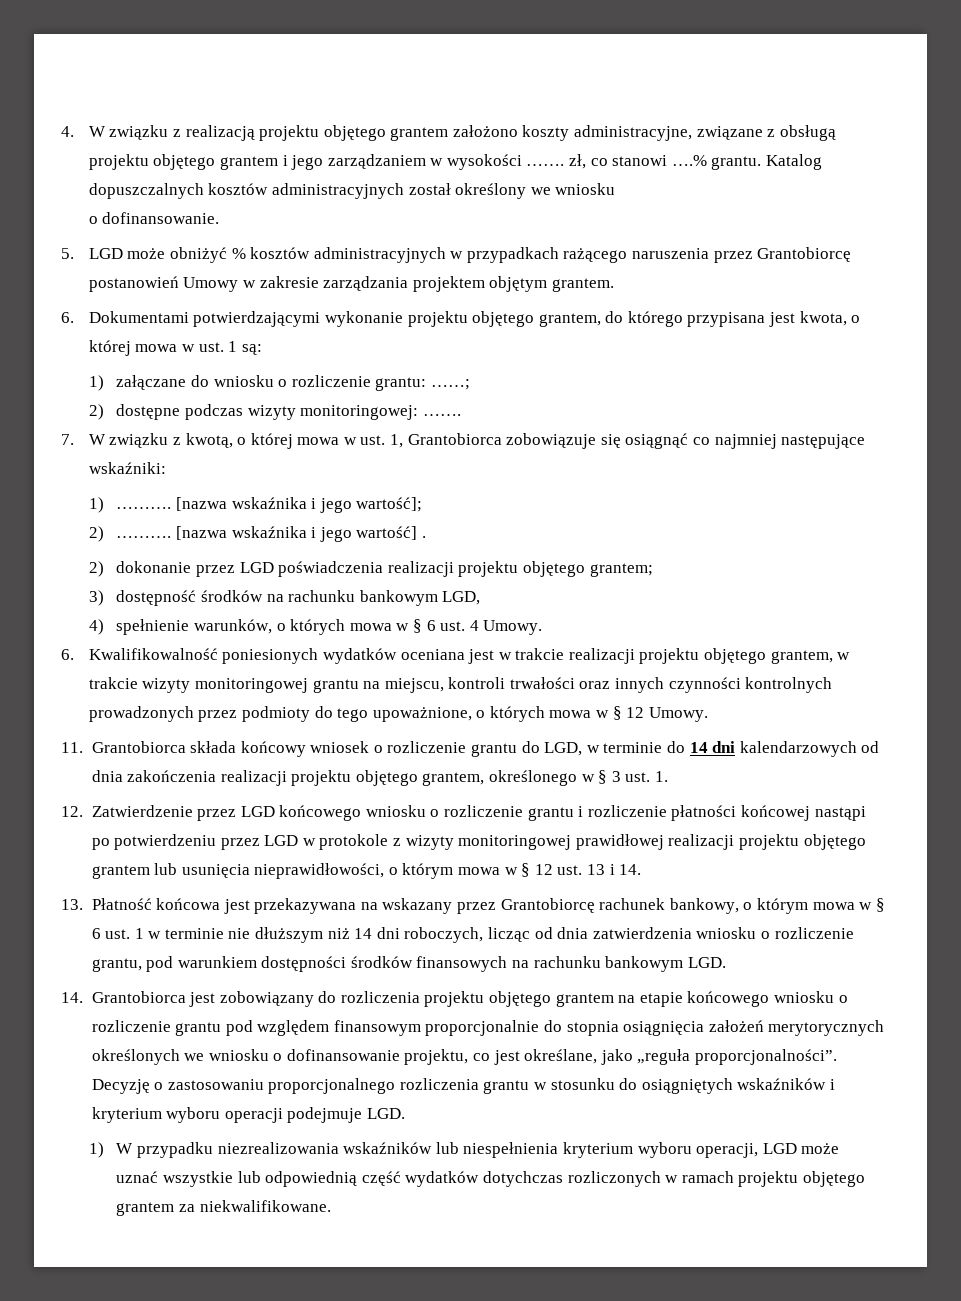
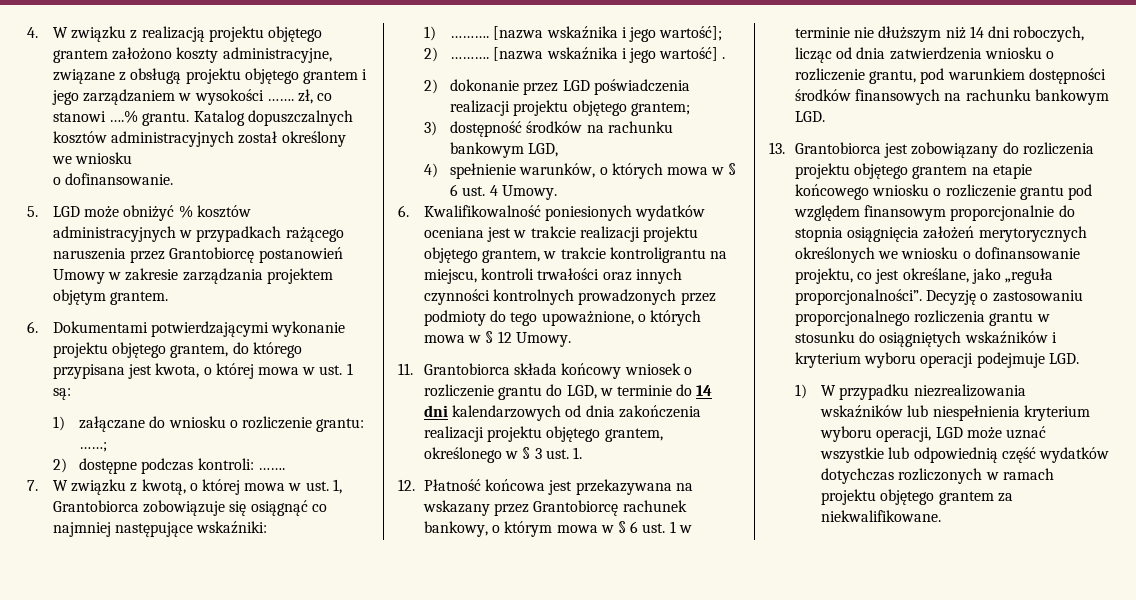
[247,405,419,420] wizyty monitoringowej: -> [197,458,254,470] kontroli:
[142,678,359,693] wizyty monitoringowej grantu -> [609,247,706,263] kontroligrantu
[91,805,866,821] [91,834,866,850] [91,863,642,879] [61,899,83,910] Zatwierdzenie przez LGD końcowego wniosku o rozliczenie grantu i rozliczenie płatności końcowej nastąpi po potwierdzeniu przez LGD w protokole z wizyty monitoringowej prawidłowej realizacji projektu objętego grantem lub usunięcia nieprawidłowości, o którym mowa w § 12 ust. 13 i 14. // 13. -> (415, 485) none
[61,992,83,1003] 14. -> [769,142,785,154] 13.

